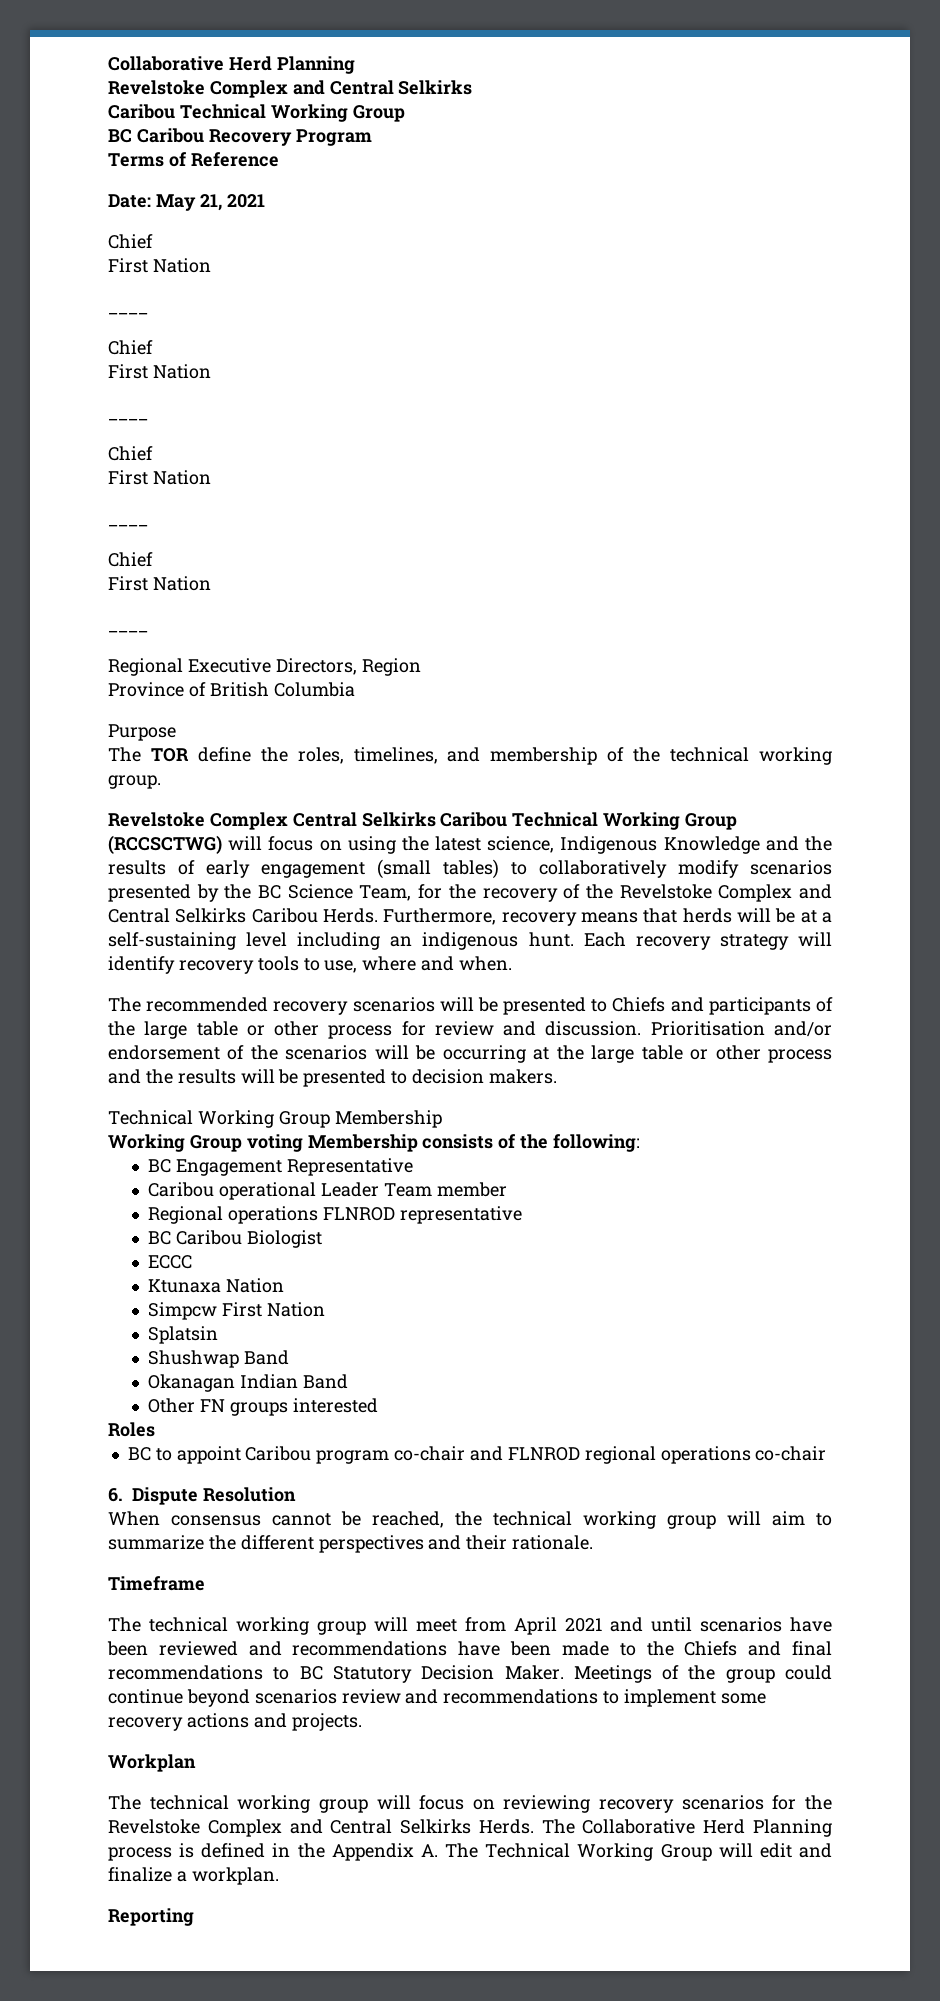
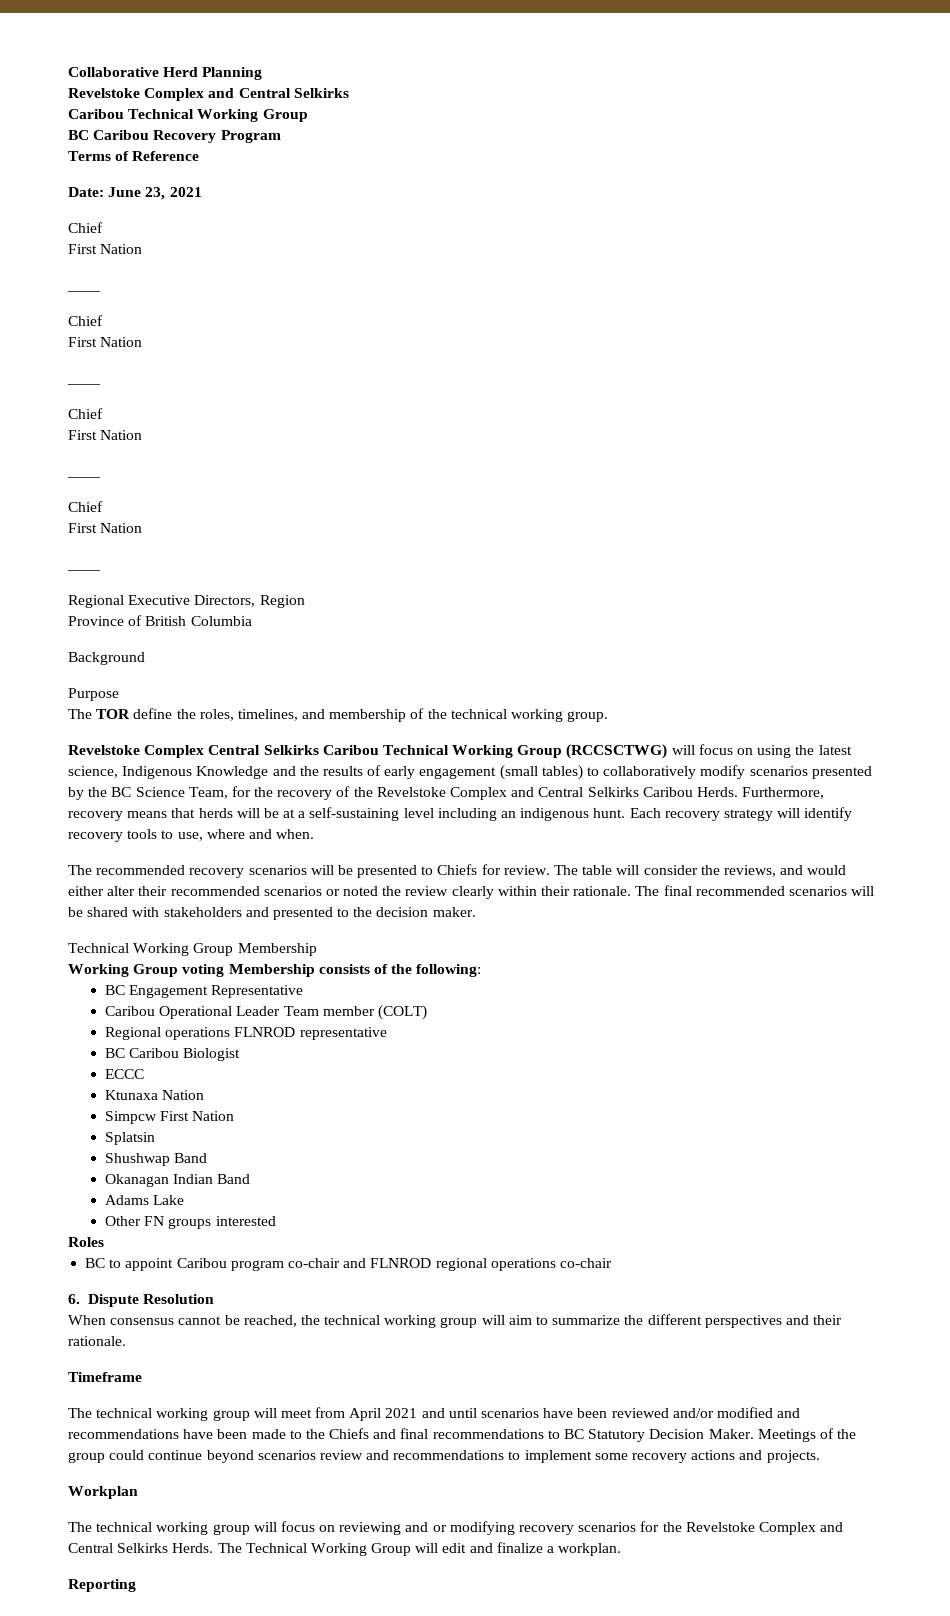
[155,194,222,211] May 21, -> [108,187,166,200] June 23,
(355, 689) none -> [68,652,145,665] // Background
[670,997,833,1015] [108,1021,832,1039] [108,1045,832,1063] [108,1069,557,1087] and participants of the large table or other process for review and discussion. Prioritisation and/or endorsement of the scenarios will be occurring at the large table or other process and the results will be presented to decision makers. -> [481,864,847,877] [68,885,875,899] [68,907,476,920] for review. The table will consider the reviews, and would either alter their recommended scenarios or noted the review clearly within their rationale. The final recommended scenarios will be shared with stakeholders and presented to the decision maker.
[219,1182,317,1200] operational -> [159,1006,233,1019] Operational
(507, 1189) none -> [377,1005,427,1020] (COLT)
(348, 1381) none -> [105,1195,185,1205] // Adams Lake
(238, 1648) none -> [672,1407,773,1418] and/or modified
(591, 1804) none -> [405,1521,515,1535] and or modifying
[582,1819,832,1837] [108,1843,479,1861] Collaborative Herd Planning process is defined in the Appendix A. The -> (242, 1548) none

